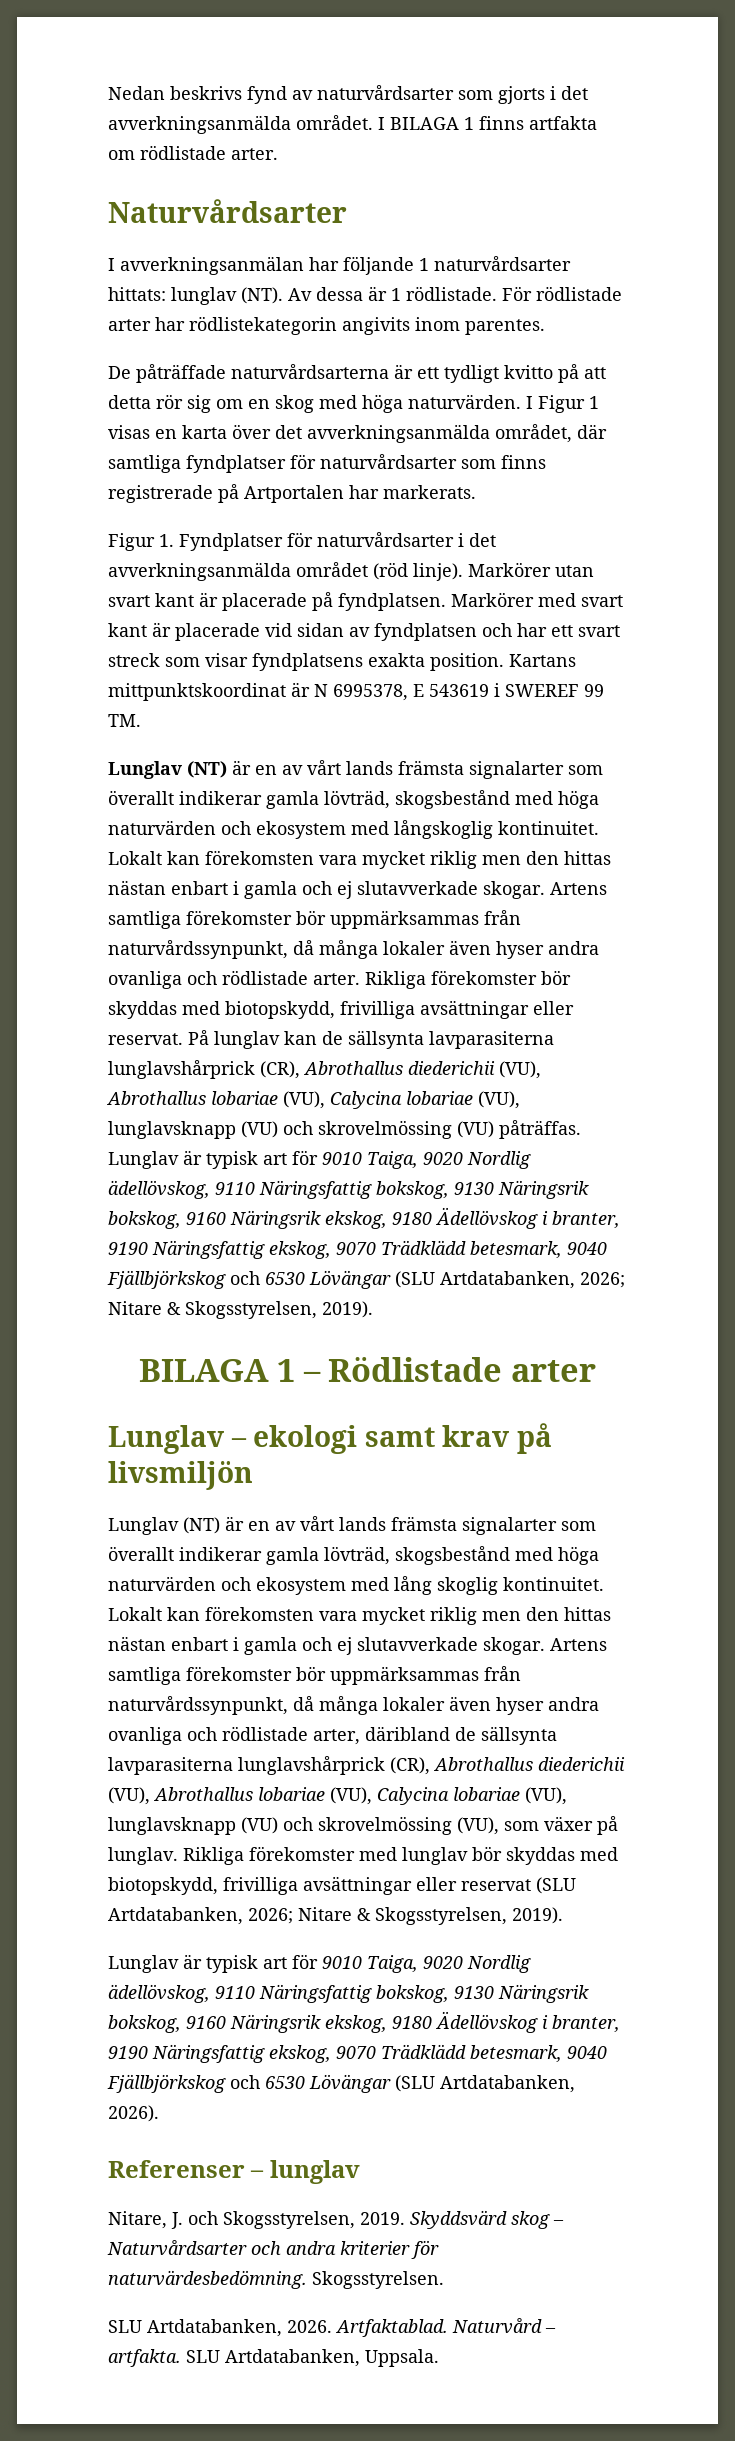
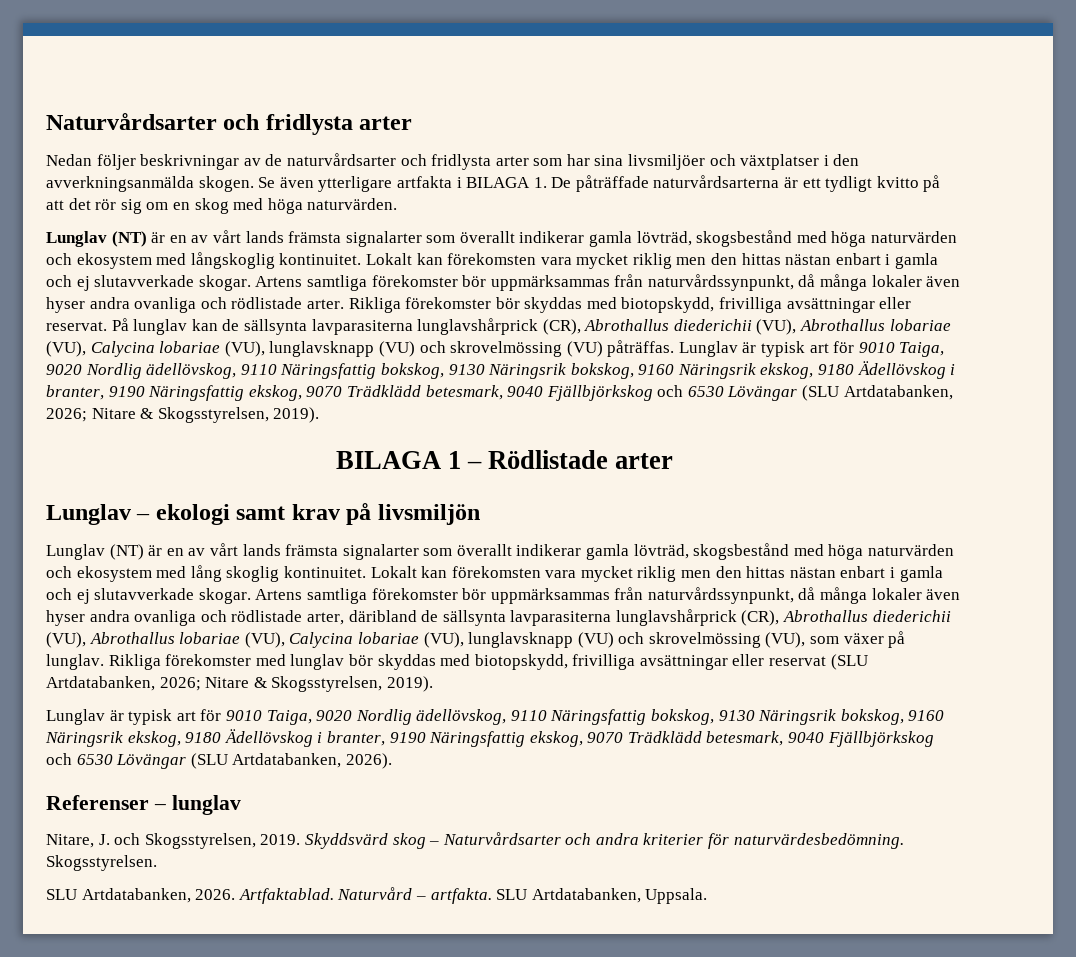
[108,85,588,104] [108,115,597,134] [108,145,278,160] [108,199,347,223] [108,256,571,275] [108,286,622,305] [108,316,545,335] Nedan beskrivs fynd av naturvårdsarter som gjorts i det avverkningsanmälda området. I BILAGA 1 finns artfakta om rödlistade arter. // Naturvårdsarter // I avverkningsanmälan har följande 1 naturvårdsarter hittats: lunglav (NT). Av dessa är 1 rödlistade. För rödlistade arter har rödlistekategorin angivits inom parentes. // -> [46,113,413,135] [46,153,860,170] [46,176,547,192] Naturvårdsarter och fridlysta arter // Nedan följer beskrivningar av de naturvårdsarter och fridlysta arter som har sina livsmiljöer och växtplatser i den avverkningsanmälda skogen. Se även ytterligare artfakta i BILAGA 1.
[108,395,151,409] detta -> [68,198,91,210] det
[526,395,599,413] [108,424,607,443] [108,454,546,473] [108,484,476,503] [108,532,496,551] [108,562,594,581] [108,592,623,611] [108,622,620,641] [108,653,576,671] [108,682,604,701] [108,714,141,727] I Figur 1 visas en karta över det avverkningsanmälda området, där samtliga fyndplatser för naturvårdsarter som finns registrerade på Artportalen har markerats. // Figur 1. Fyndplatser för naturvårdsarter i det avverkningsanmälda området (röd linje). Markörer utan svart kant är placerade på fyndplatsen. Markörer med svart kant är placerade vid sidan av fyndplatsen och har ett svart streck som visar fyndplatsens exakta position. Kartans mittpunktskoordinat är N 6995378, E 543619 i SWEREF 99 TM. -> (398, 204) none

